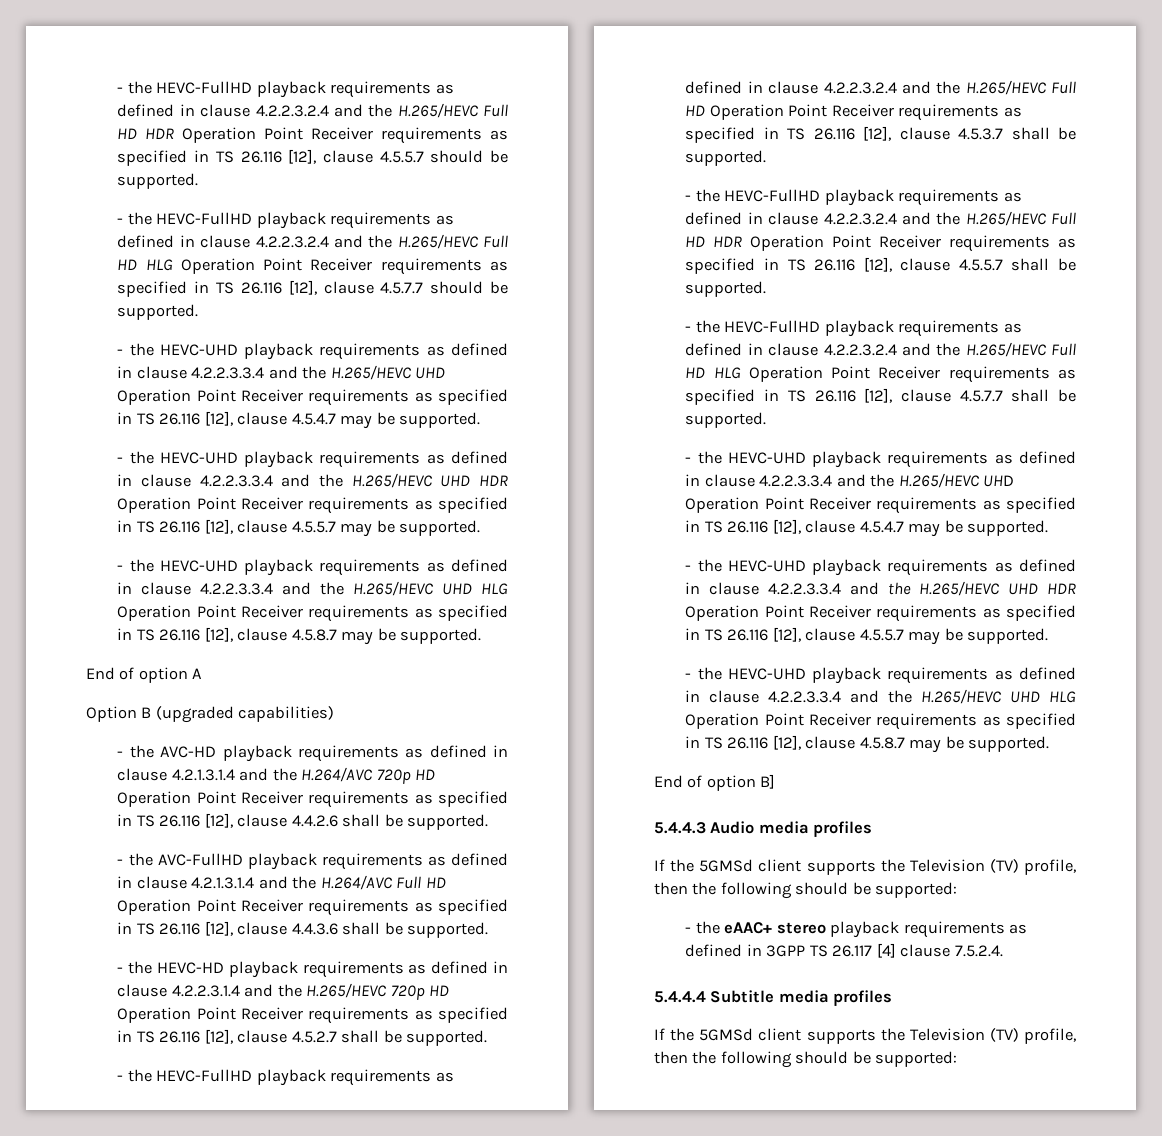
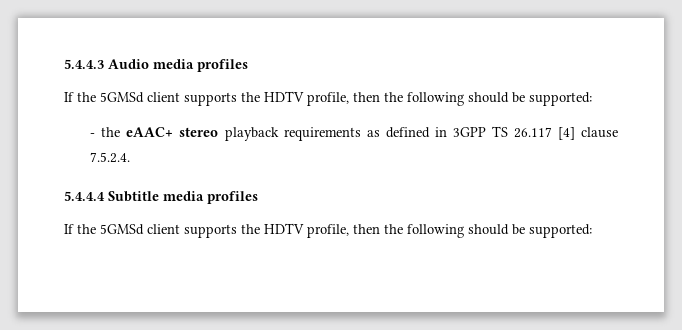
[117,81,454,98] [117,103,508,118] [117,127,508,144] [117,149,508,166] [117,173,199,189] [117,212,454,229] [117,234,508,249] [117,258,508,275] [117,280,508,297] [117,304,199,320] [117,343,508,360] [117,365,446,380] [117,389,508,406] [117,411,481,429] [117,451,508,468] [117,473,508,488] [117,497,508,514] [117,519,481,537] [117,559,508,576] [117,581,508,596] [117,605,508,622] [117,627,482,645] [86,667,203,683] [86,706,335,723] [117,745,508,762] [117,767,436,784] [117,791,508,808] [117,813,489,830] [117,853,508,870] [117,875,446,890] [117,899,508,916] [117,921,489,938] [117,961,508,978] [117,983,450,1000] [117,1007,508,1024] [117,1029,488,1046] [117,1069,454,1086] [685,80,1076,95] [685,104,1022,121] [685,126,1076,143] [685,150,767,166] [685,189,1022,206] [685,211,1076,226] [685,235,1076,252] [685,257,1076,274] [685,281,767,297] [685,320,1022,337] [685,342,1076,357] [685,366,1076,383] [685,388,1076,405] [685,412,767,428] [685,451,1076,468] [685,473,1015,488] [685,497,1076,514] [685,519,1049,537] [685,559,1076,576] [685,581,1076,596] [685,605,1076,622] [685,627,1049,645] [685,667,1076,684] [685,689,1076,704] [685,713,1076,730] [685,735,1050,753] [654,774,776,791] - the HEVC-FullHD playback requirements as defined in clause 4.2.2.3.2.4 and the H.265/HEVC Full HD HDR Operation Point Receiver requirements as specified in TS 26.116 [12], clause 4.5.5.7 should be supported. // - the HEVC-FullHD playback requirements as defined in clause 4.2.2.3.2.4 and the H.265/HEVC Full HD HLG Operation Point Receiver requirements as specified in TS 26.116 [12], clause 4.5.7.7 should be supported. // - the HEVC-UHD playback requirements as defined in clause 4.2.2.3.3.4 and the H.265/HEVC UHD Operation Point Receiver requirements as specified in TS 26.116 [12], clause 4.5.4.7 may be supported. // - the HEVC-UHD playback requirements as defined in clause 4.2.2.3.3.4 and the H.265/HEVC UHD HDR Operation Point Receiver requirements as specified in TS 26.116 [12], clause 4.5.5.7 may be supported. // - the HEVC-UHD playback requirements as defined in clause 4.2.2.3.3.4 and the H.265/HEVC UHD HLG Operation Point Receiver requirements as specified in TS 26.116 [12], clause 4.5.8.7 may be supported. // End of option A // Option B (upgraded capabilities) // - the AVC-HD playback requirements as defined in clause 4.2.1.3.1.4 and the H.264/AVC 720p HD Operation Point Receiver requirements as specified in TS 26.116 [12], clause 4.4.2.6 shall be supported. // - the AVC-FullHD playback requirements as defined in clause 4.2.1.3.1.4 and the H.264/AVC Full HD Operation Point Receiver requirements as specified in TS 26.116 [12], clause 4.4.3.6 shall be supported. // - the HEVC-HD playback requirements as defined in clause 4.2.2.3.1.4 and the H.265/HEVC 720p HD Operation Point Receiver requirements as specified in TS 26.116 [12], clause 4.5.2.7 shall be supported. // - the HEVC-FullHD playback requirements as defined in clause 4.2.2.3.2.4 and the H.265/HEVC Full HD Operation Point Receiver requirements as specified in TS 26.116 [12], clause 4.5.3.7 shall be supported. // - the HEVC-FullHD playback requirements as defined in clause 4.2.2.3.2.4 and the H.265/HEVC Full HD HDR Operation Point Receiver requirements as specified in TS 26.116 [12], clause 4.5.5.7 shall be supported. // - the HEVC-FullHD playback requirements as defined in clause 4.2.2.3.2.4 and the H.265/HEVC Full HD HLG Operation Point Receiver requirements as specified in TS 26.116 [12], clause 4.5.7.7 shall be supported. // - the HEVC-UHD playback requirements as defined in clause 4.2.2.3.3.4 and the H.265/HEVC UHD Operation Point Receiver requirements as specified in TS 26.116 [12], clause 4.5.4.7 may be supported. // - the HEVC-UHD playback requirements as defined in clause 4.2.2.3.3.4 and the H.265/HEVC UHD HDR Operation Point Receiver requirements as specified in TS 26.116 [12], clause 4.5.5.7 may be supported. // - the HEVC-UHD playback requirements as defined in clause 4.2.2.3.3.4 and the H.265/HEVC UHD HLG Operation Point Receiver requirements as specified in TS 26.116 [12], clause 4.5.8.7 may be supported. // End of option B] // -> (64, 64) none
[909,859,1019,873] Television (TV) -> [264,91,304,102] HDTV
[909,1028,1019,1042] Television (TV) -> [264,223,304,234] HDTV

